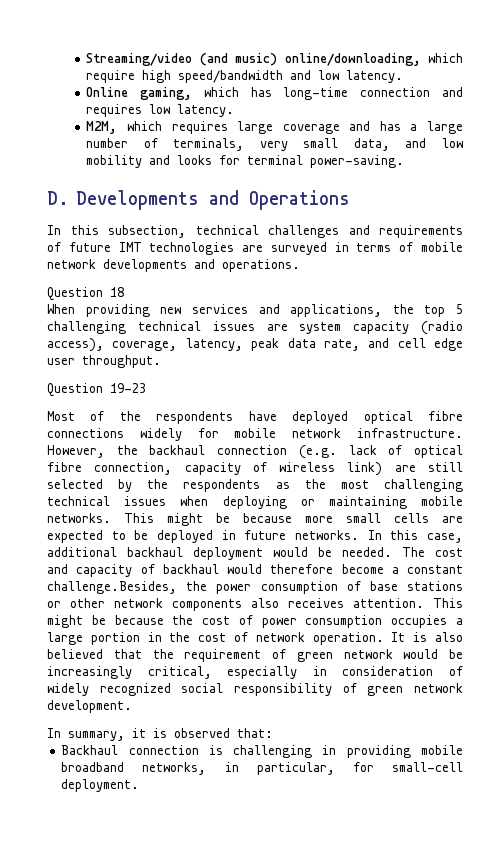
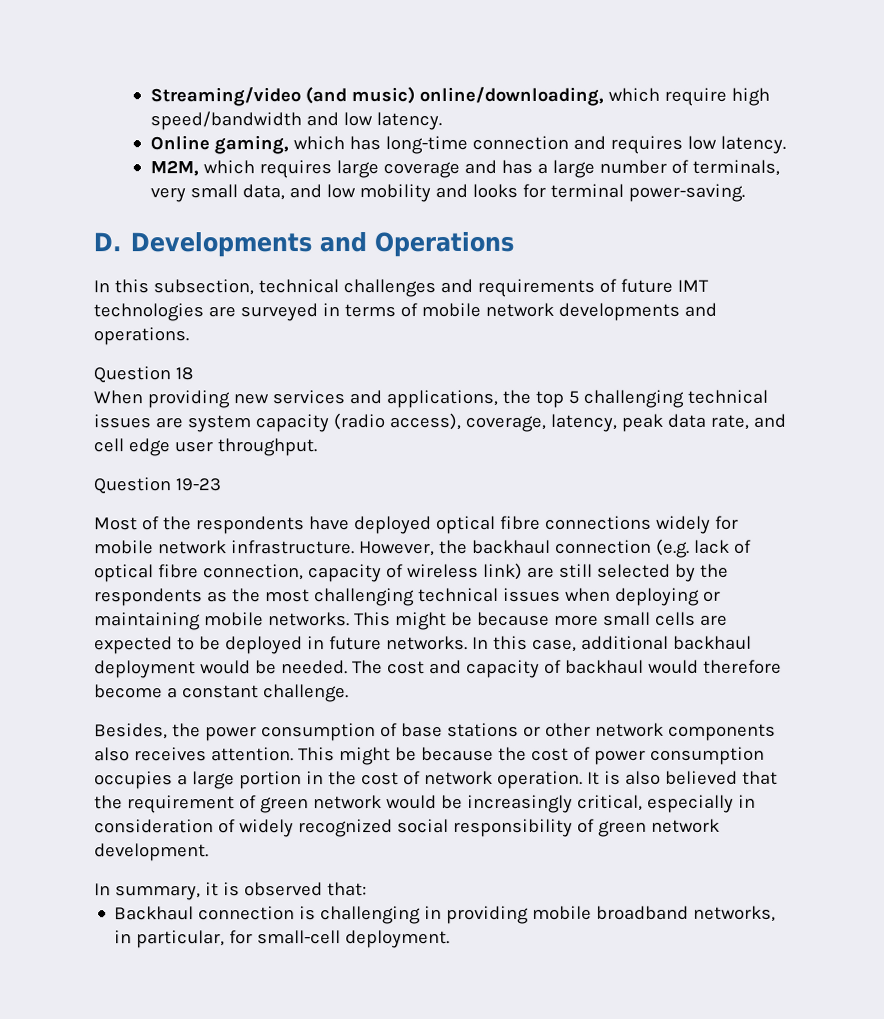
[47,581,177,594] challenge.Besides, -> [262,684,349,703] [94,723,168,740] challenge. // Besides,

